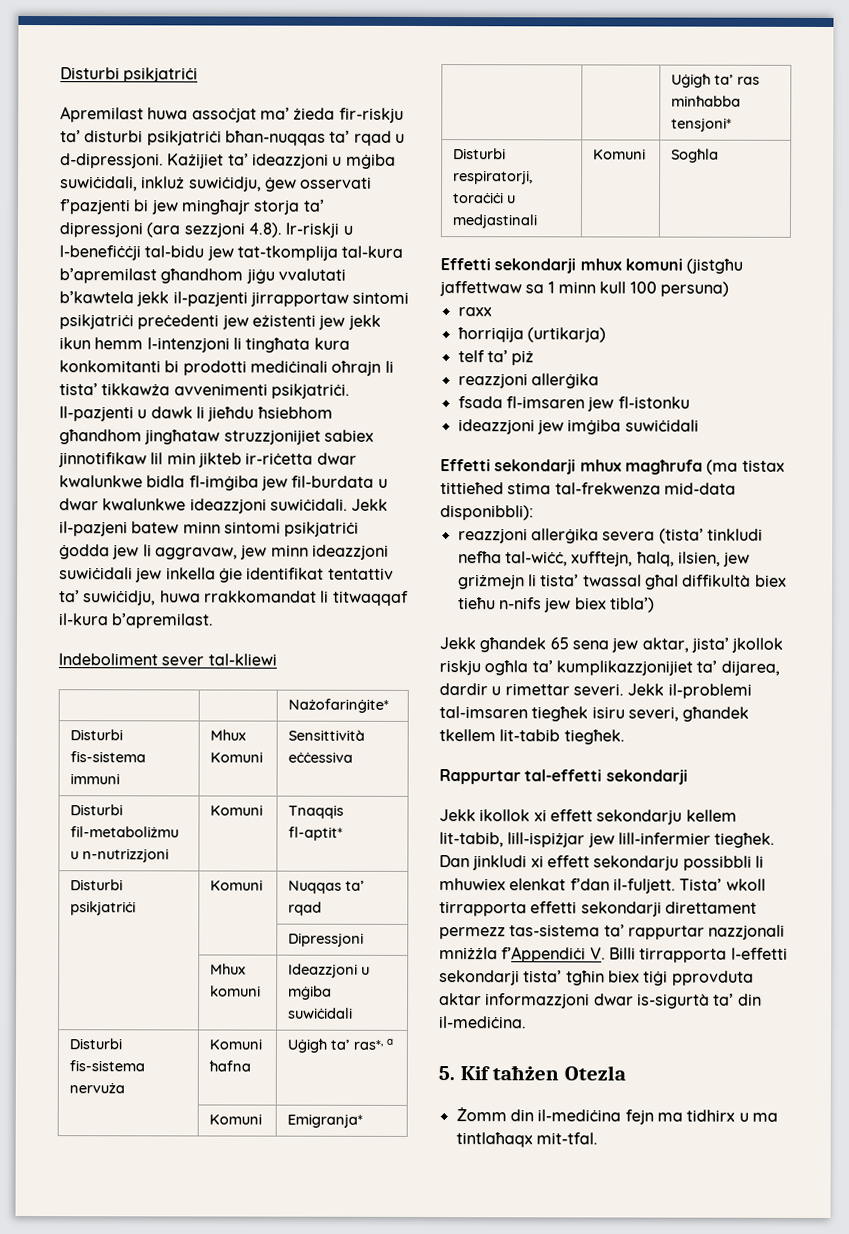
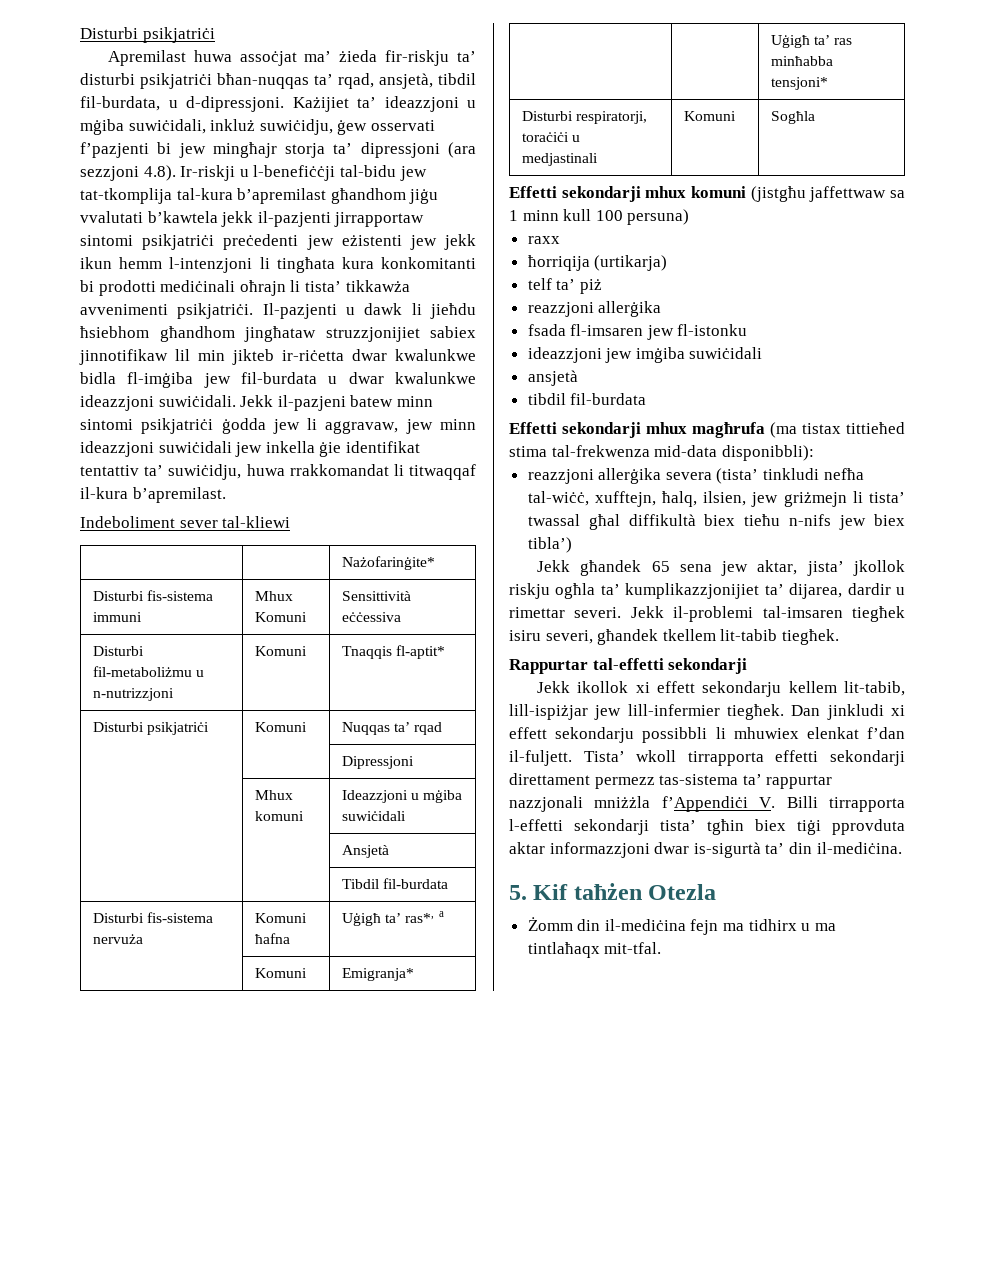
[353,130,392,146] rqad -> [338,73,476,89] [80,96,160,111] rqad, ansjetà, tibdil fil-burdata,
(353, 1013) none -> [342,845,390,858] [342,878,449,889] // | | Ansjetà // | | Tibdil fil-burdata
(699, 425) none -> [527,370,578,386] [527,393,647,405] // ansjetà // tibdil fil-burdata

